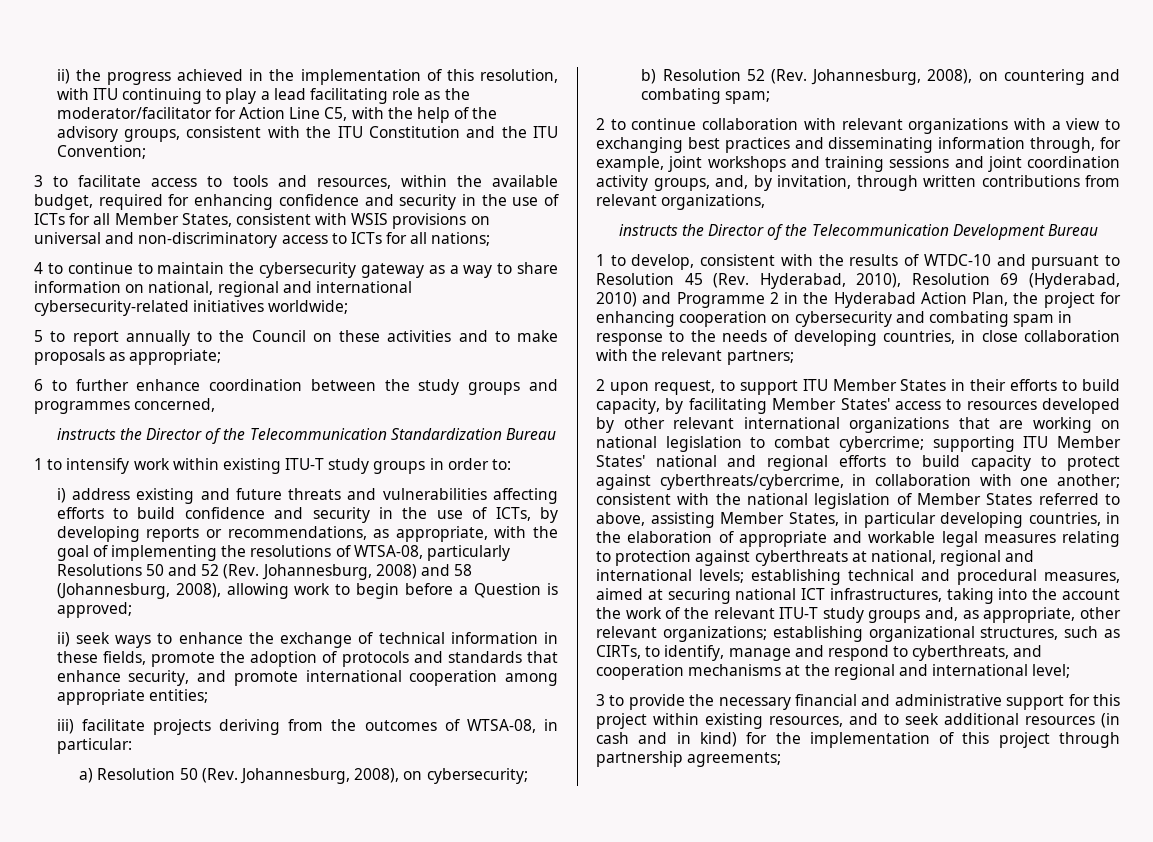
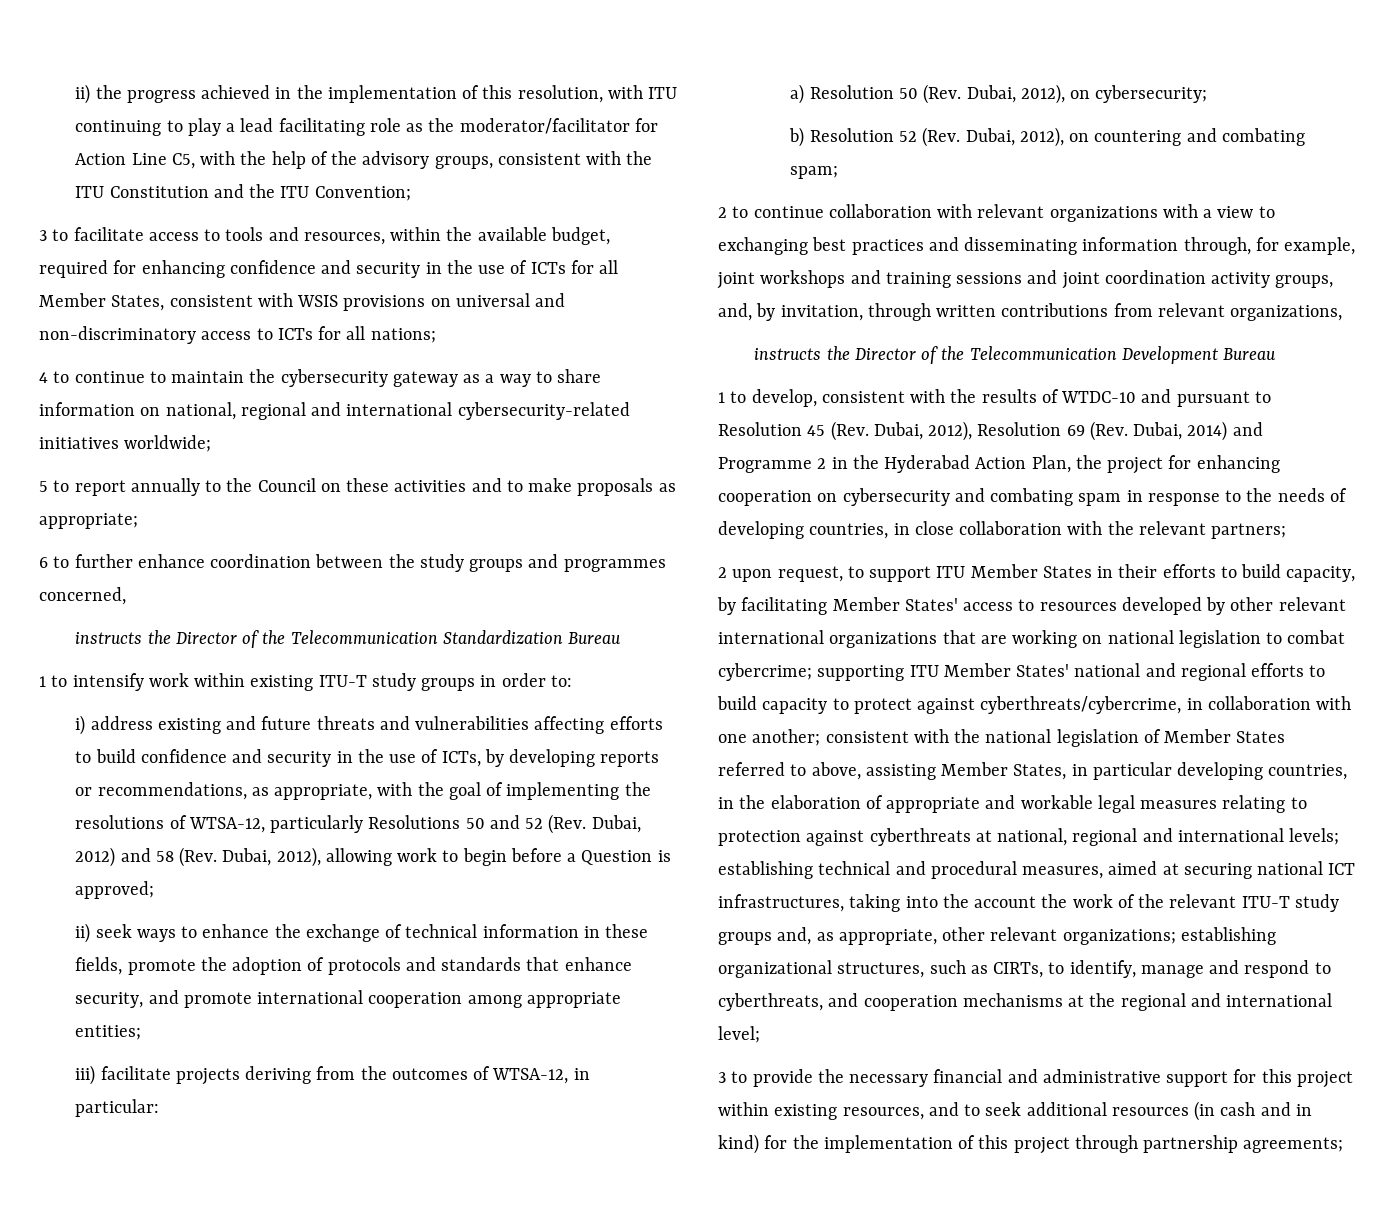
[353,545,423,559] WTSA-08, -> [188,817,265,833] WTSA-12,
[261,564,473,580] [56,583,221,599] Johannesburg, 2008) and 58 (Johannesburg, 2008), -> [591,815,641,833] [75,847,321,867] Dubai, 2012) and 58 (Rev. Dubai, 2012),
[466,719,536,733] WTSA-08, -> [492,1068,569,1084] WTSA-12,
[240,768,400,784] Johannesburg, 2008), -> [966,84,1065,104] Dubai, 2012),
[811,69,973,85] Johannesburg, 2008), -> [965,127,1064,147] Dubai, 2012),
[759,273,1120,289] [596,292,637,307] Hyderabad, 2010), Resolution 69 (Hyderabad, 2010) -> [873,421,1228,441] Dubai, 2012), Resolution 69 (Rev. Dubai, 2014)

